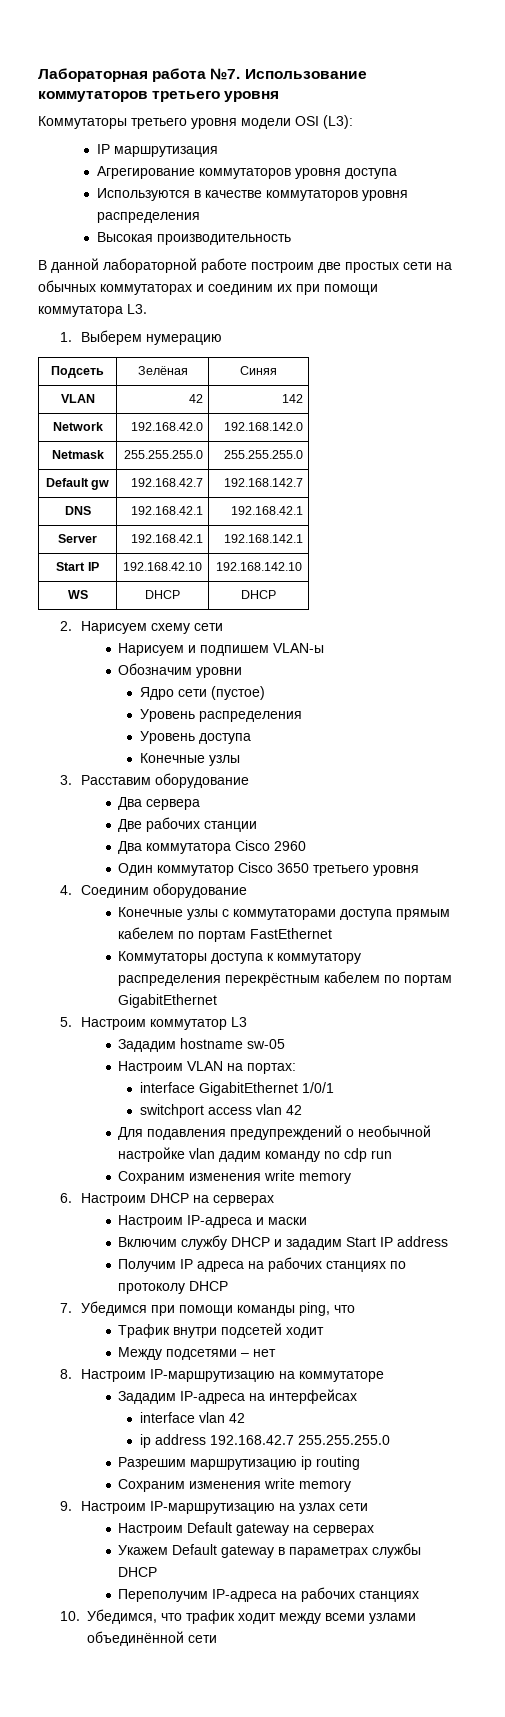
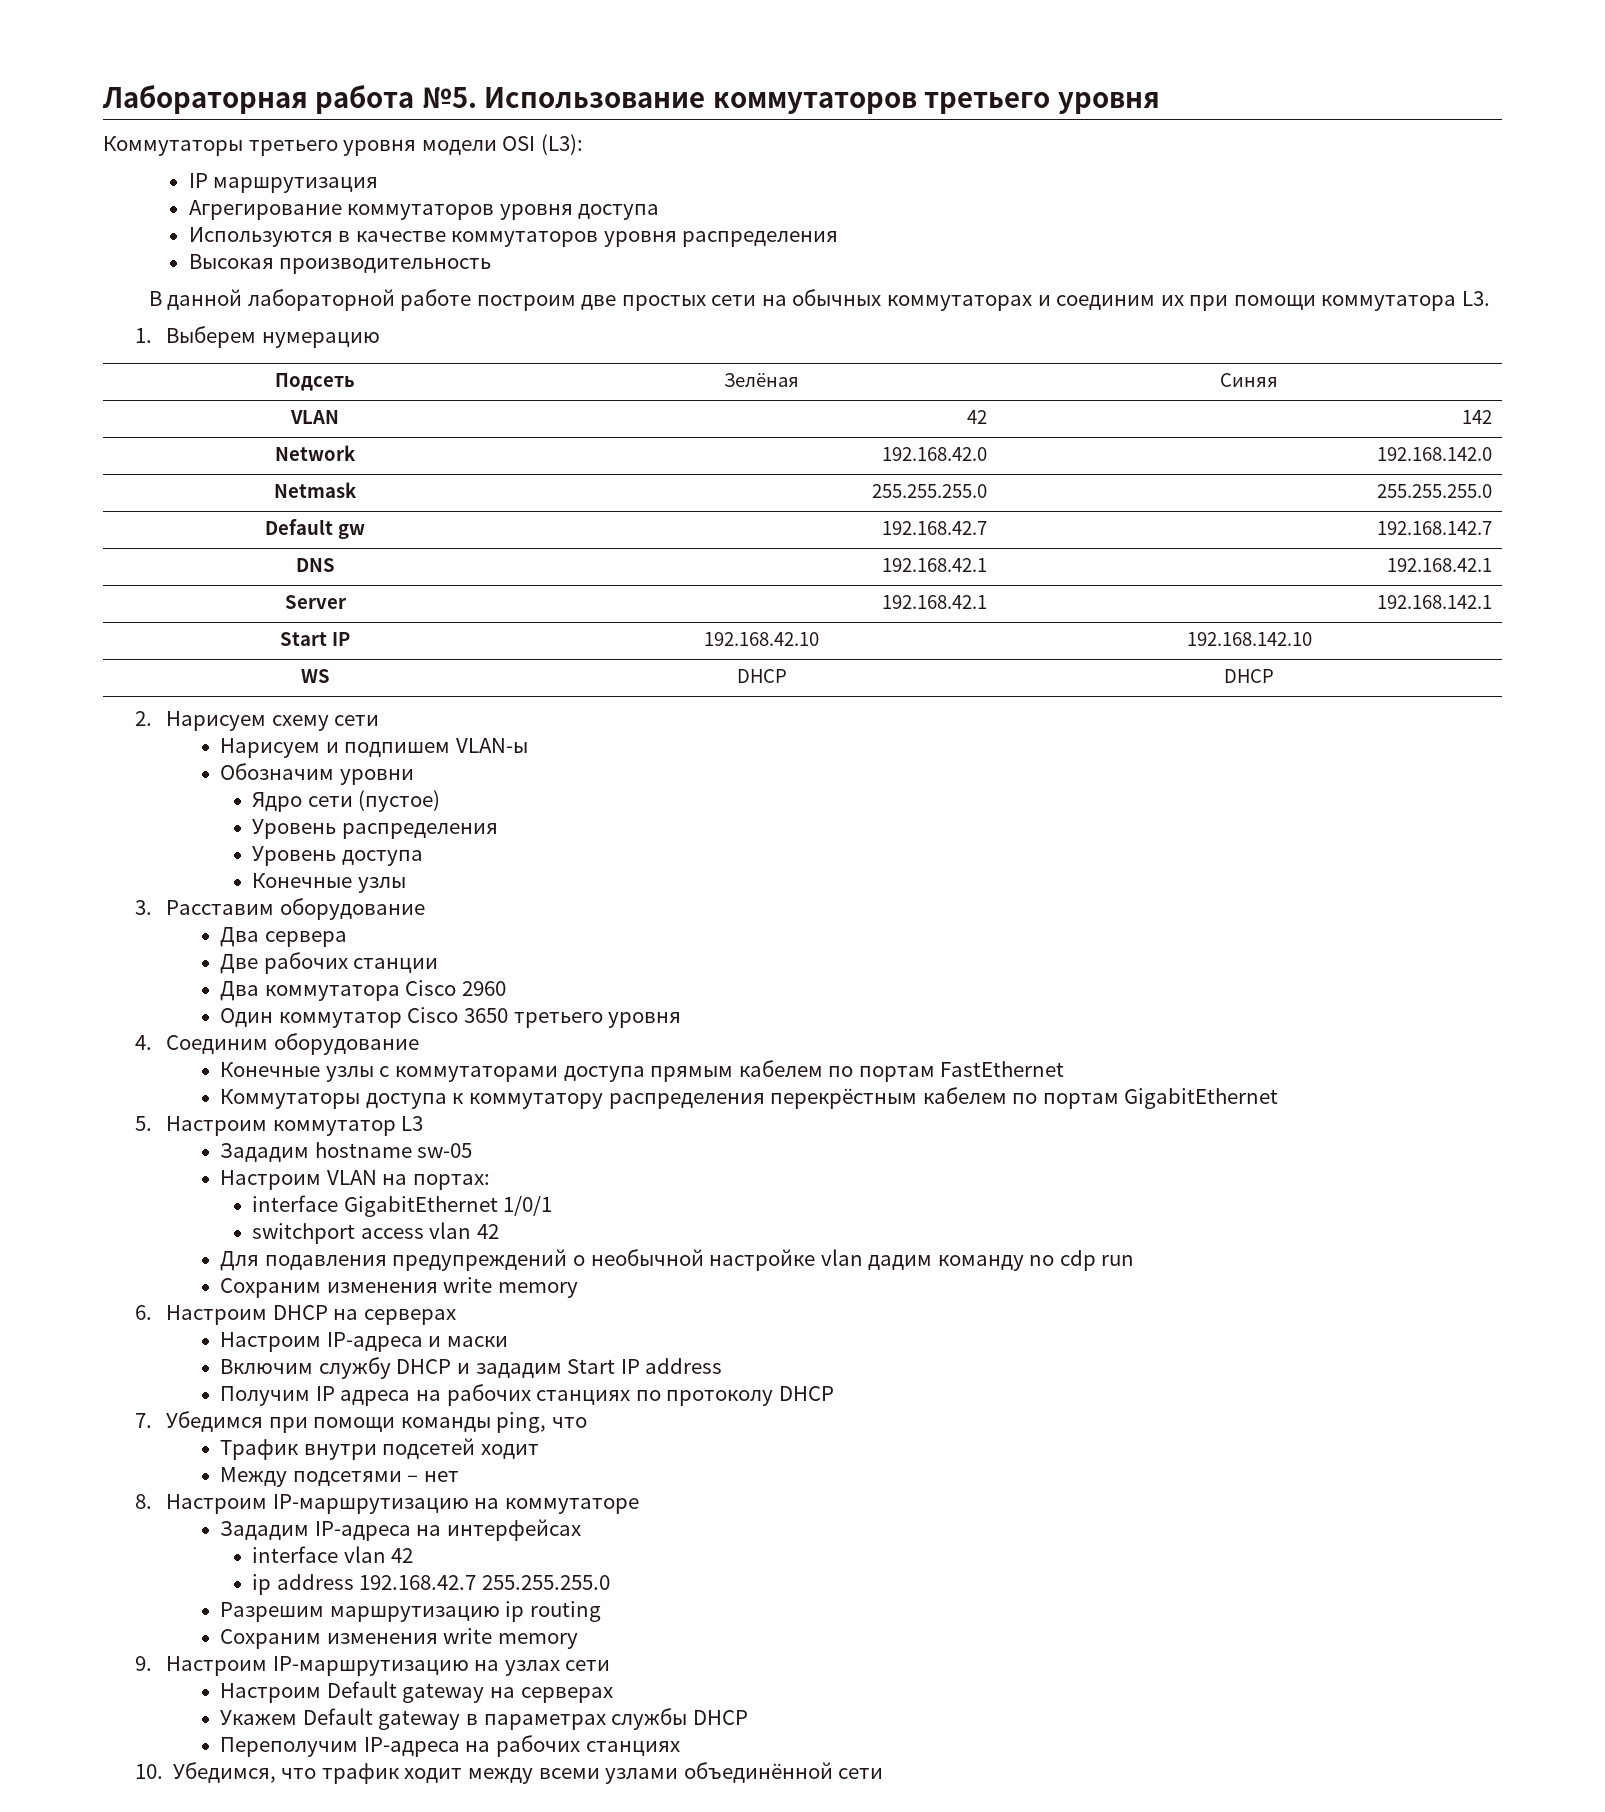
[210,68,241,80] №7. -> [421,87,477,108] №5.

